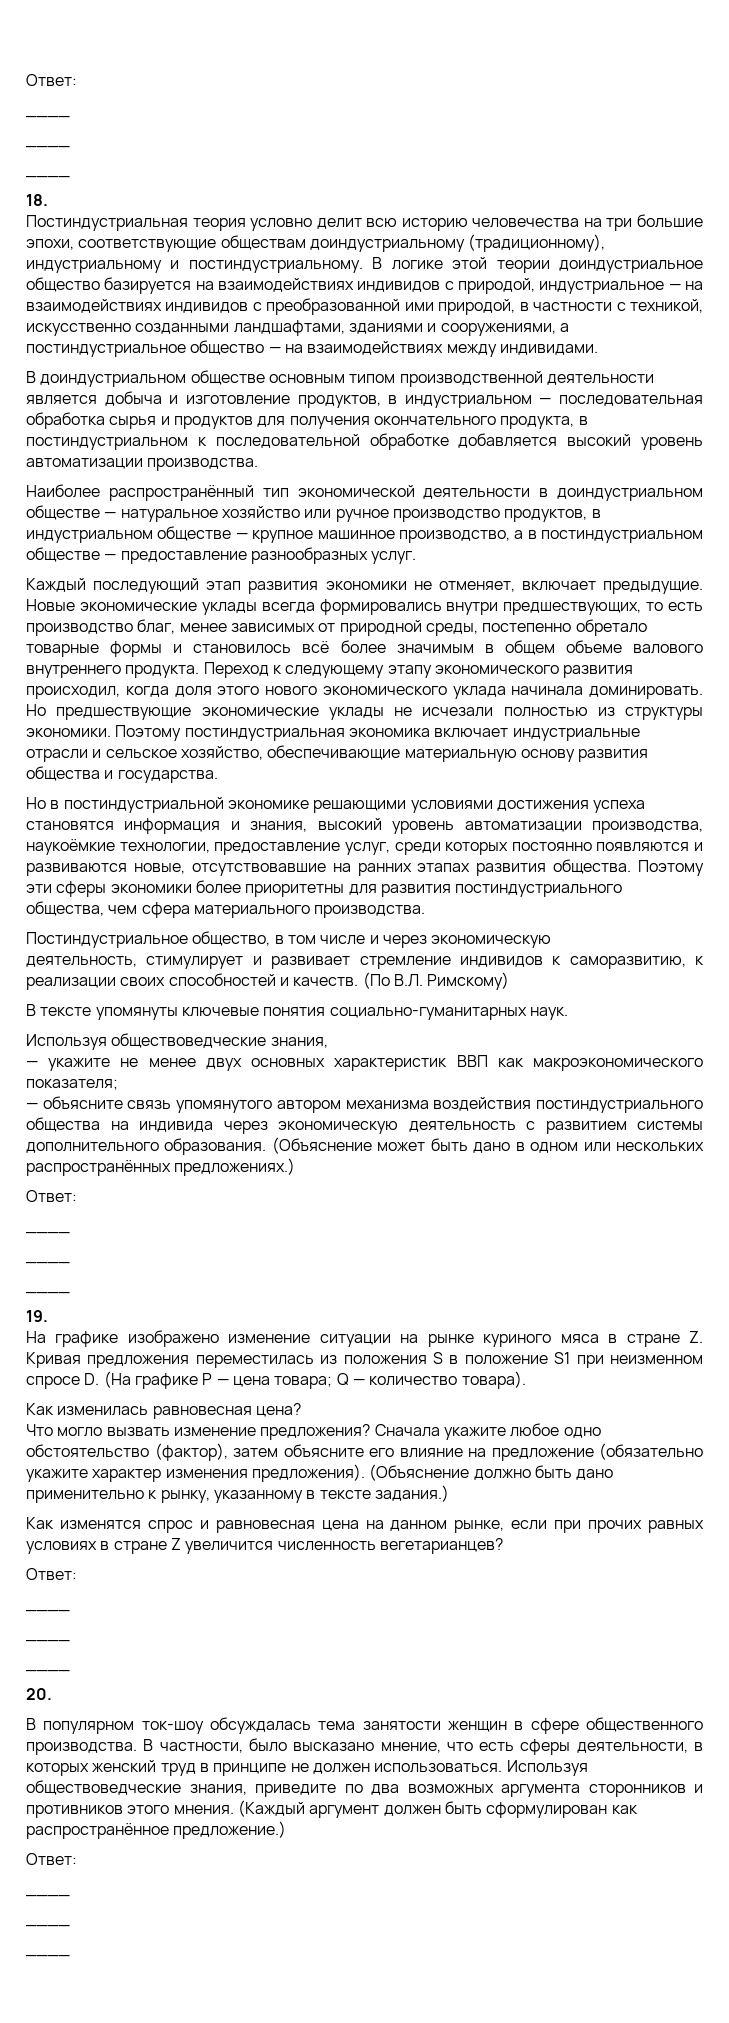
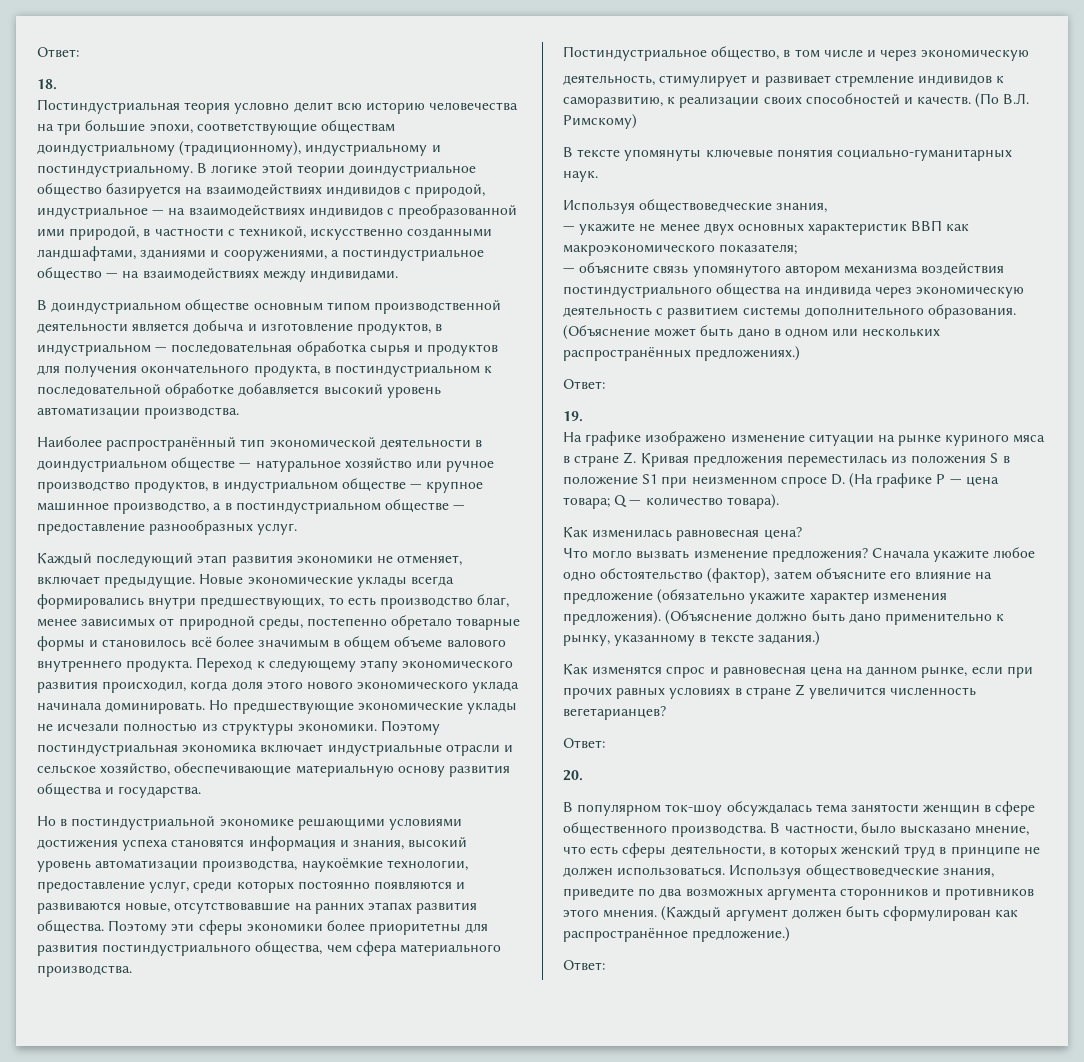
[26,74,77,86] [26,116,70,118] [26,146,70,148] [26,176,70,178] Ответ: // ____ // ____ // ____ -> [37,47,79,58] Ответ:
[26,1232,70,1234] [26,1262,70,1264] [26,1292,70,1294] // ____ // ____ // ____ -> (605, 384) none
[26,1610,70,1612] [26,1640,70,1642] [26,1670,70,1672] // ____ // ____ // ____ -> (605, 743) none
[26,1895,70,1897] [26,1925,70,1927] [26,1955,70,1957] // ____ // ____ // ____ -> (605, 965) none

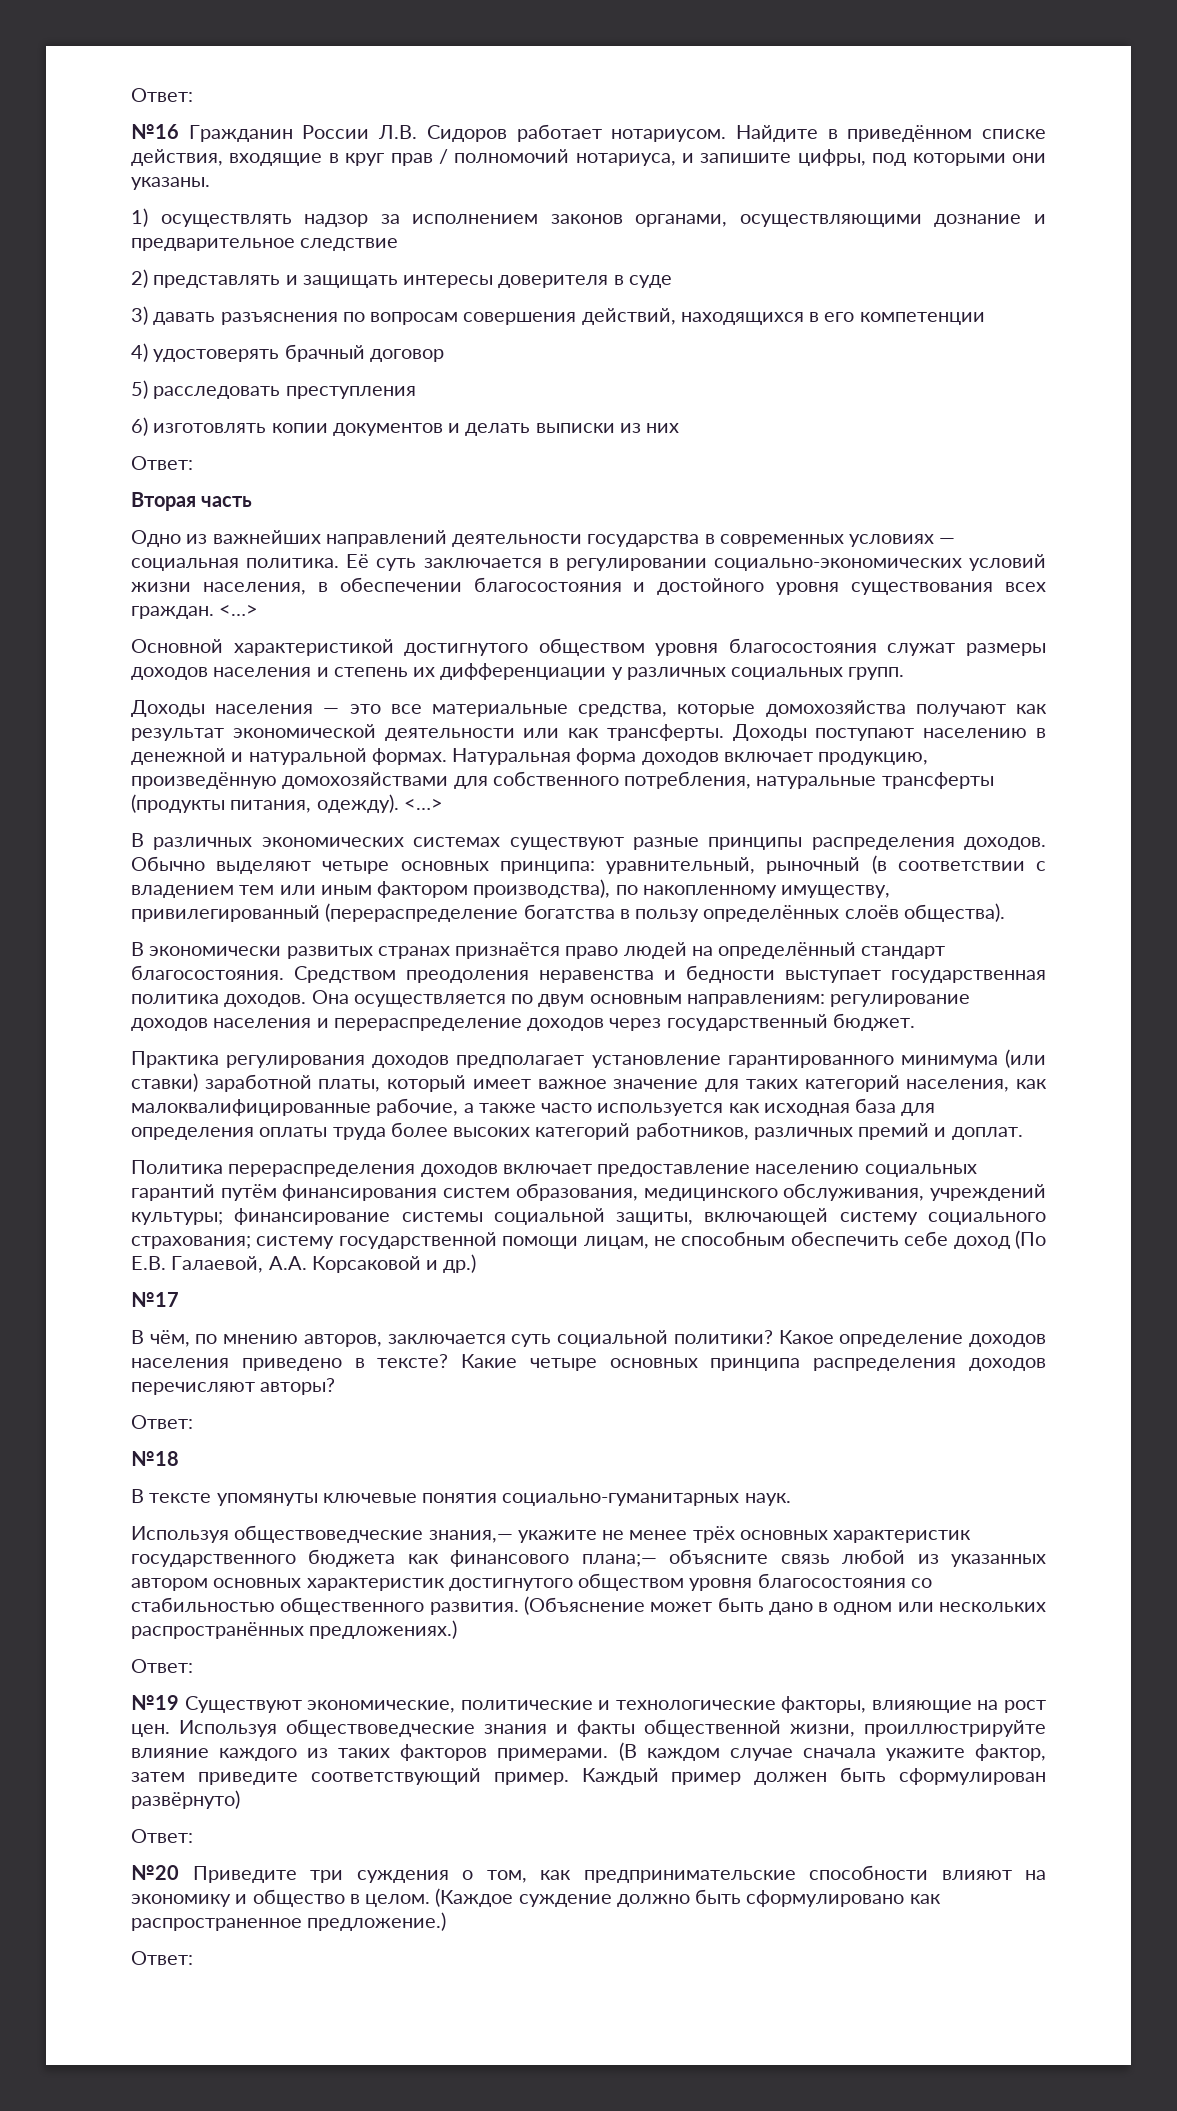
[37,47,79,58] [37,79,57,90] [37,99,519,114] [37,120,395,135] [37,141,441,156] [37,163,476,177] [37,183,486,198] [37,204,518,219] [37,226,493,240] [37,246,484,261] [37,267,398,282] [37,299,501,314] [37,320,443,335] [37,341,499,356] [37,365,493,377] [37,383,441,398] [37,407,240,419] [37,436,482,451] [37,457,495,472] [37,478,484,493] [37,499,466,514] [37,520,298,535] [37,553,463,567] [37,574,454,588] [37,594,510,609] [37,615,521,630] [37,636,506,651] [37,657,514,672] [37,681,520,693] [37,700,517,714] [37,720,441,735] [37,744,513,756] [37,762,510,777] [37,783,202,798] [37,816,462,830] [37,836,468,851] [37,858,468,872] [37,881,466,893] [37,902,478,914] [37,920,489,935] [37,941,501,956] [37,965,132,977] [563,46,1030,61] [563,75,1005,87] [563,93,1030,108] [563,114,637,129] Ответ: // 18. // Постиндустриальная теория условно делит всю историю человечества на три большие эпохи, соответствующие обществам доиндустриальному (традиционному), индустриальному и постиндустриальному. В логике этой теории доиндустриальное общество базируется на взаимодействиях индивидов с природой, индустриальное — на взаимодействиях индивидов с преобразованной ими природой, в частности с техникой, искусственно созданными ландшафтами, зданиями и сооружениями, а постиндустриальное общество — на взаимодействиях между индивидами. // В доиндустриальном обществе основным типом производственной деятельности является добыча и изготовление продуктов, в индустриальном — последовательная обработка сырья и продуктов для получения окончательного продукта, в постиндустриальном к последовательной обработке добавляется высокий уровень автоматизации производства. // Наиболее распространённый тип экономической деятельности в доиндустриальном обществе — натуральное хозяйство или ручное производство продуктов, в индустриальном обществе — крупное машинное производство, а в постиндустриальном обществе — предоставление разнообразных услуг. // Каждый последующий этап развития экономики не отменяет, включает предыдущие. Новые экономические уклады всегда формировались внутри предшествующих, то есть производство благ, менее зависимых от природной среды, постепенно обретало товарные формы и становилось всё более значимым в общем объеме валового внутреннего продукта. Переход к следующему этапу экономического развития происходил, когда доля этого нового экономического уклада начинала доминировать. Но предшествующие экономические уклады не исчезали полностью из структуры экономики. Поэтому постиндустриальная экономика включает индустриальные отрасли и сельское хозяйство, обеспечивающие материальную основу развития общества и государства. // Но в постиндустриальной экономике решающими условиями достижения успеха становятся информация и знания, высокий уровень автоматизации производства, наукоёмкие технологии, предоставление услуг, среди которых постоянно появляются и развиваются новые, отсутствовавшие на ранних этапах развития общества. Поэтому эти сферы экономики более приоритетны для развития постиндустриального общества, чем сфера материального производства. // Постиндустриальное общество, в том числе и через экономическую // деятельность, стимулирует и развивает стремление индивидов к саморазвитию, к реализации своих способностей и качеств. (По В.Л. Римскому) -> [131,88,193,102] [131,124,1046,142] [131,149,1046,166] [131,177,210,190] [131,208,1046,227] [131,238,399,251] [131,269,672,288] [131,306,985,325] [131,343,444,362] [131,380,416,399] [131,417,680,436] [131,456,193,470] [131,492,253,511] [131,530,956,547] [131,554,1046,571] [131,577,1046,595] [131,604,259,619] [131,638,1046,656] [131,663,905,680] [131,700,1047,717] [131,724,1047,741] [131,748,929,765] [131,771,994,789] [131,794,443,813] [131,833,1046,850] [131,855,1046,874] [131,879,891,898] [131,903,1005,922] [131,942,946,959] [131,965,1046,983] [131,990,971,1007] [131,1013,915,1031] [131,1049,1046,1068] [131,1073,1048,1092] [131,1098,936,1116] [131,1122,1023,1140] [131,1160,977,1177] [131,1183,1046,1201] [131,1208,1046,1225] [131,1230,1046,1249] [131,1254,477,1273] [131,1292,179,1307] [131,1330,1046,1347] [131,1354,1046,1371] [131,1378,336,1395] [131,1415,193,1429] [131,1451,179,1466] Ответ: // №16 Гражданин России Л.В. Сидоров работает нотариусом. Найдите в приведённом списке действия, входящие в круг прав / полномочий нотариуса, и запишите цифры, под которыми они указаны. // 1) осуществлять надзор за исполнением законов органами, осуществляющими дознание и предварительное следствие // 2) представлять и защищать интересы доверителя в суде // 3) давать разъяснения по вопросам совершения действий, находящихся в его компетенции // 4) удостоверять брачный договор // 5) расследовать преступления // 6) изготовлять копии документов и делать выписки из них // Ответ: // Вторая часть // Одно из важнейших направлений деятельности государства в современных условиях — социальная политика. Её суть заключается в регулировании социально-экономических условий жизни населения, в обеспечении благосостояния и достойного уровня существования всех граждан. <…> // Основной характеристикой достигнутого обществом уровня благосостояния служат размеры доходов населения и степень их дифференциации у различных социальных групп. // Доходы населения — это все материальные средства, которые домохозяйства получают как результат экономической деятельности или как трансферты. Доходы поступают населению в денежной и натуральной формах. Натуральная форма доходов включает продукцию, произведённую домохозяйствами для собственного потребления, натуральные трансферты (продукты питания, одежду). <…> // В различных экономических системах существуют разные принципы распределения доходов. Обычно выделяют четыре основных принципа: уравнительный, рыночный (в соответствии с владением тем или иным фактором производства), по накопленному имуществу, привилегированный (перераспределение богатства в пользу определённых слоёв общества). // В экономически развитых странах признаётся право людей на определённый стандарт благосостояния. Средством преодоления неравенства и бедности выступает государственная политика доходов. Она осуществляется по двум основным направлениям: регулирование доходов населения и перераспределение доходов через государственный бюджет. // Практика регулирования доходов предполагает установление гарантированного минимума (или ставки) заработной платы, который имеет важное значение для таких категорий населения, как малоквалифицированные рабочие, а также часто используется как исходная база для определения оплаты труда более высоких категорий работников, различных премий и доплат. // Политика перераспределения доходов включает предоставление населению социальных гарантий путём финансирования систем образования, медицинского обслуживания, учреждений культуры; финансирование системы социальной защиты, включающей систему социального страхования; систему государственной помощи лицам, не способным обеспечить себе доход (По Е.В. Галаевой, А.А. Корсаковой и др.) // №17 // В чём, по мнению авторов, заключается суть социальной политики? Какое определение доходов населения приведено в тексте? Какие четыре основных принципа распределения доходов перечисляют авторы? // Ответ: // №18
[776,203,828,213] [563,226,575,231] знания, // — -> [428,1530,513,1543] знания,—
[703,220,970,235] [563,244,798,256] [563,262,1005,277] [563,283,1024,298] [563,304,1016,319] двух основных характеристик ВВП как макроэкономического показателя; // — объясните связь упомянутого автором механизма воздействия постиндустриального общества на индивида через экономическую деятельность с развитием системы дополнительного образования. -> [692,1526,972,1543] [131,1549,1046,1567] [131,1573,932,1591] [131,1597,519,1615] трёх основных характеристик государственного бюджета как финансового плана;— объясните связь любой из указанных автором основных характеристик достигнутого обществом уровня благосостояния со стабильностью общественного развития.
[563,411,583,422] [563,431,1046,446] [563,452,1010,467] [563,473,999,488] [563,494,779,509] [563,527,802,541] [563,547,1036,562] [563,568,993,583] [563,589,947,604] [563,610,1005,625] [563,631,820,646] [563,664,1033,678] [563,684,977,699] [563,706,666,720] [563,738,605,749] [563,770,583,781] [563,801,1036,816] [563,822,1030,837] [563,843,1040,858] [563,864,994,879] [563,888,1035,900] [563,906,1019,921] [563,928,688,942] 19. // На графике изображено изменение ситуации на рынке куриного мяса в стране Z. Кривая предложения переместилась из положения S в положение S1 при неизменном спросе D. (На графике Р — цена товара; Q — количество товара). // Как изменилась равновесная цена? // Что могло вызвать изменение предложения? Сначала укажите любое одно обстоятельство (фактор), затем объясните его влияние на предложение (обязательно укажите характер изменения предложения). (Объяснение должно быть дано применительно к рынку, указанному в тексте задания.) // Как изменятся спрос и равновесная цена на данном рынке, если при прочих равных условиях в стране Z увеличится численность вегетарианцев? // Ответ: // 20. // В популярном ток-шоу обсуждалась тема занятости женщин в сфере общественного производства. В частности, было высказано мнение, что есть сферы деятельности, в которых женский труд в принципе не должен использоваться. Используя обществоведческие знания, приведите по два возможных аргумента сторонников и противников этого мнения. (Каждый аргумент должен быть сформулирован как распространённое -> [131,1695,1046,1713] [131,1719,1046,1737] [131,1742,1047,1761] [131,1767,1046,1785] [131,1790,240,1809] [131,1829,193,1843] [131,1865,1046,1883] [131,1888,941,1907] [131,1918,302,1931] №19 Существуют экономические, политические и технологические факторы, влияющие на рост цен. Используя обществоведческие знания и факты общественной жизни, проиллюстрируйте влияние каждого из таких факторов примерами. (В каждом случае сначала укажите фактор, затем приведите соответствующий пример. Каждый пример должен быть сформулирован развёрнуто) // Ответ: // №20 Приведите три суждения о том, как предпринимательские способности влияют на экономику и общество в целом. (Каждое суждение должно быть сформулировано как распространенное

